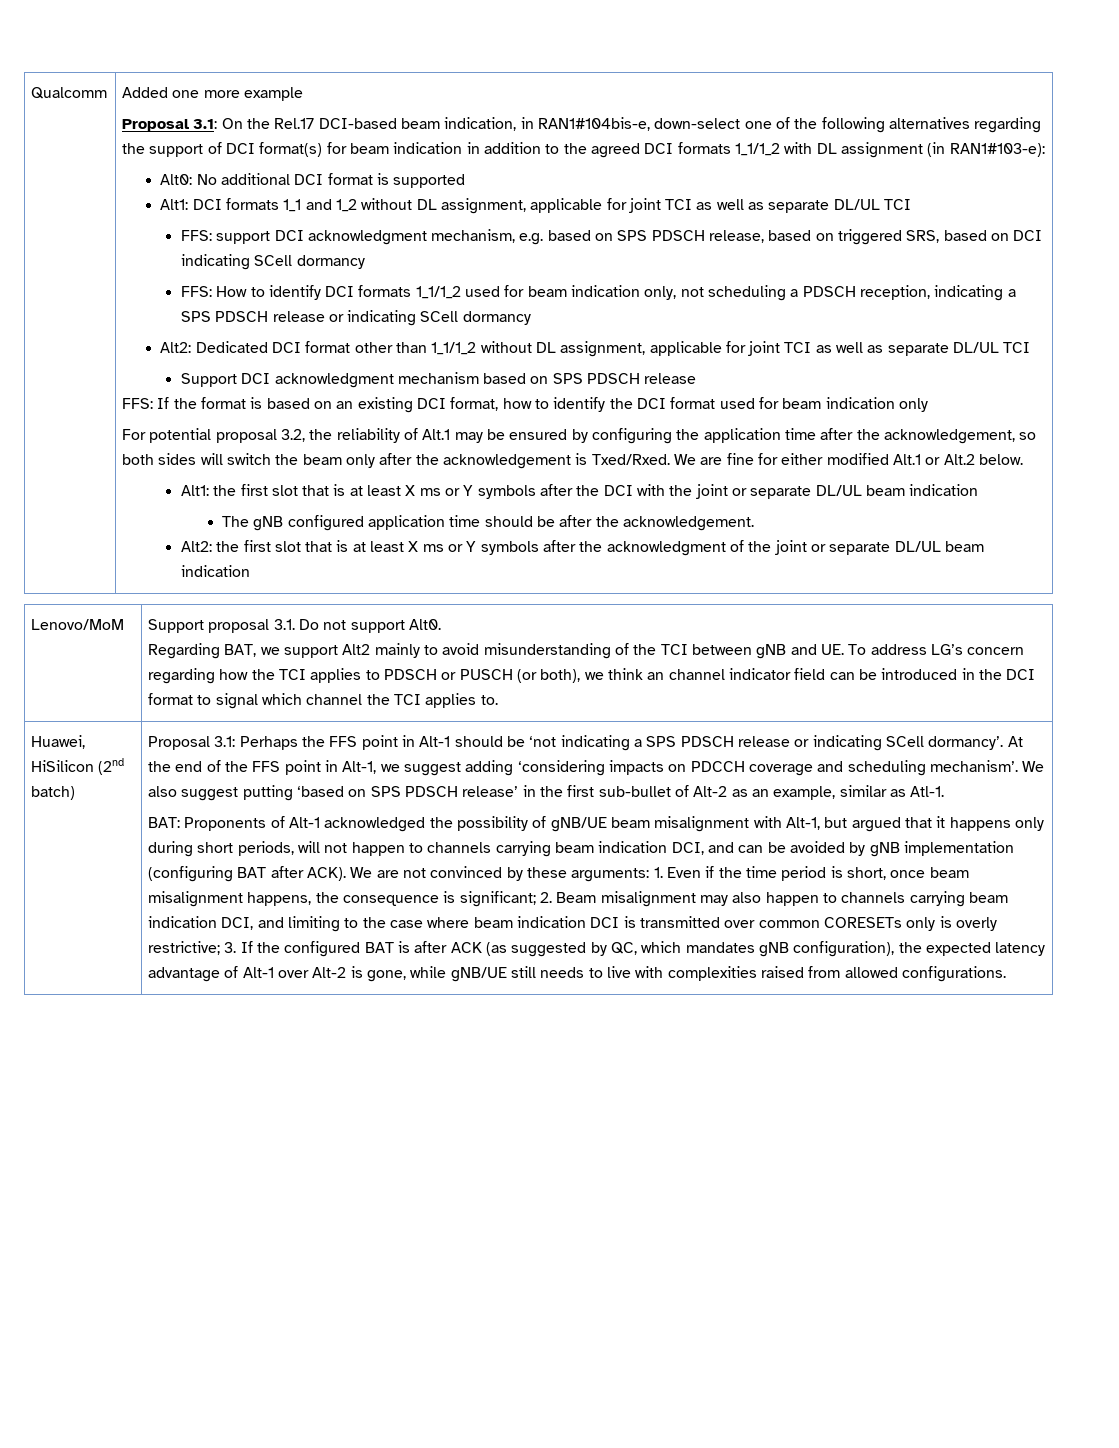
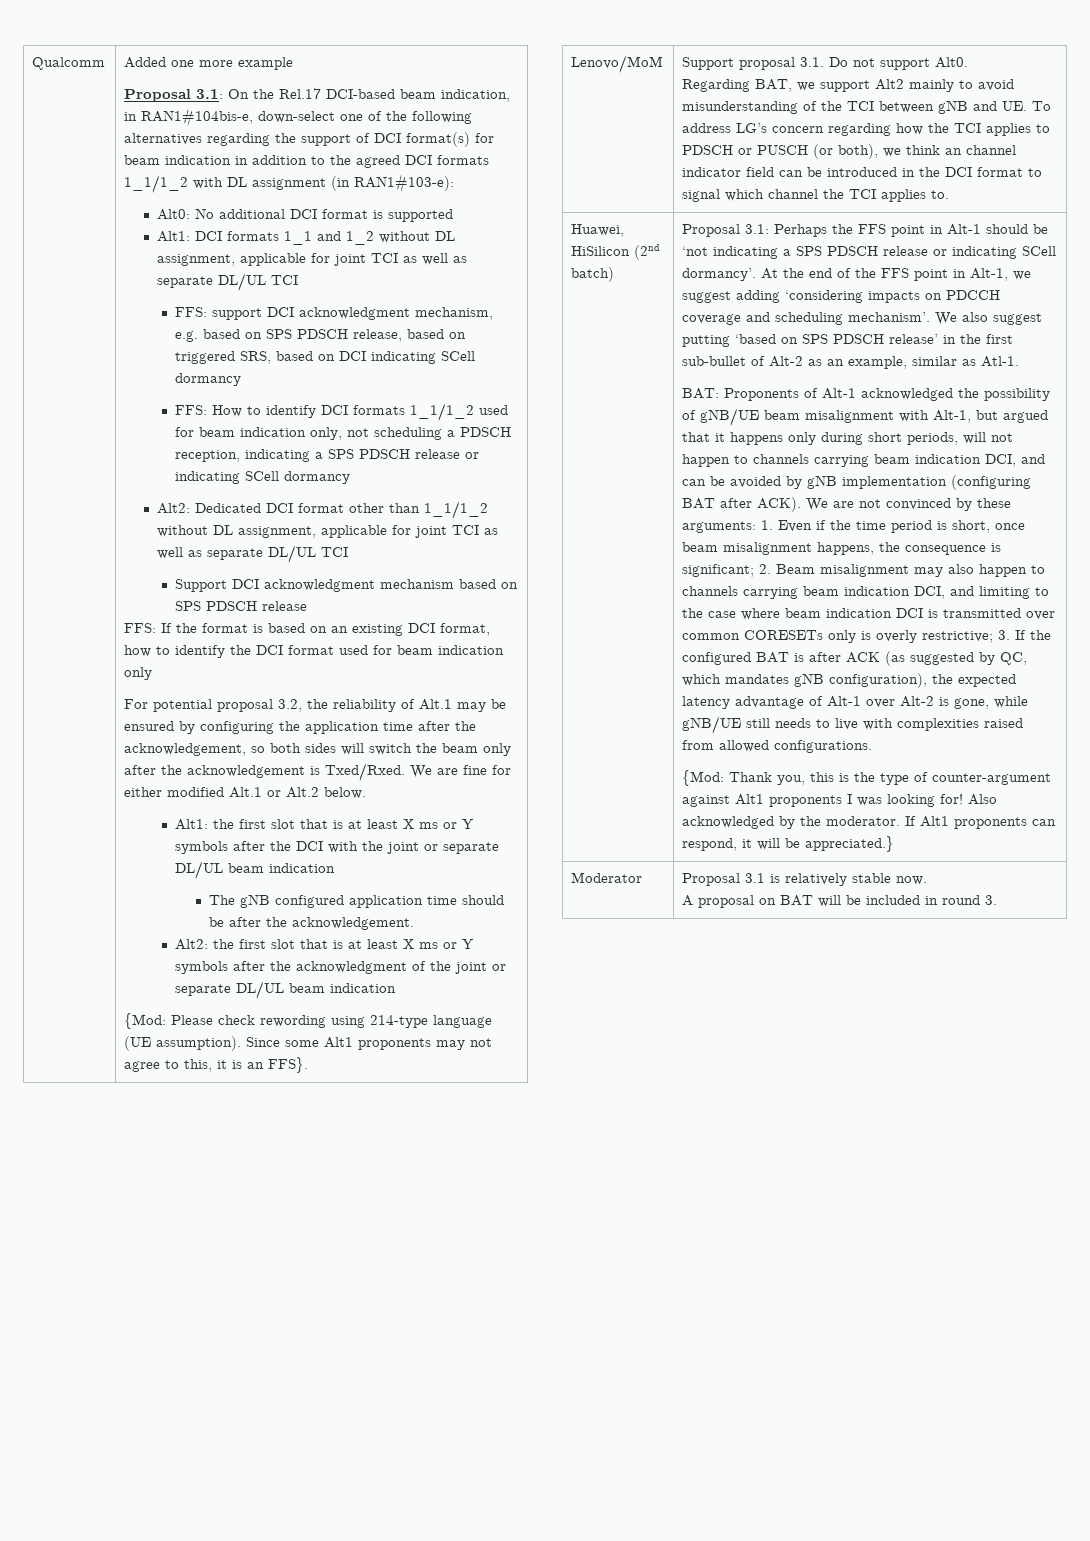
(250, 571) none -> [124,1013,493,1029] [124,1036,493,1051] [124,1057,309,1073] // {Mod: Please check rewording using 214-type language (UE assumption). Since some Alt1 proponents may not agree to this, it is an FFS}.
(1006, 974) none -> [682,770,1052,786] [682,794,998,807] [682,816,1057,829] [682,836,895,852] [571,872,643,883] [682,873,928,886] [682,895,998,908] // {Mod: Thank you, this is the type of counter-argument against Alt1 proponents I was looking for! Also acknowledged by the moderator. If Alt1 proponents can respond, it will be appreciated.} // Moderator | Proposal 3.1 is relatively stable now. // A proposal on BAT will be included in round 3.

